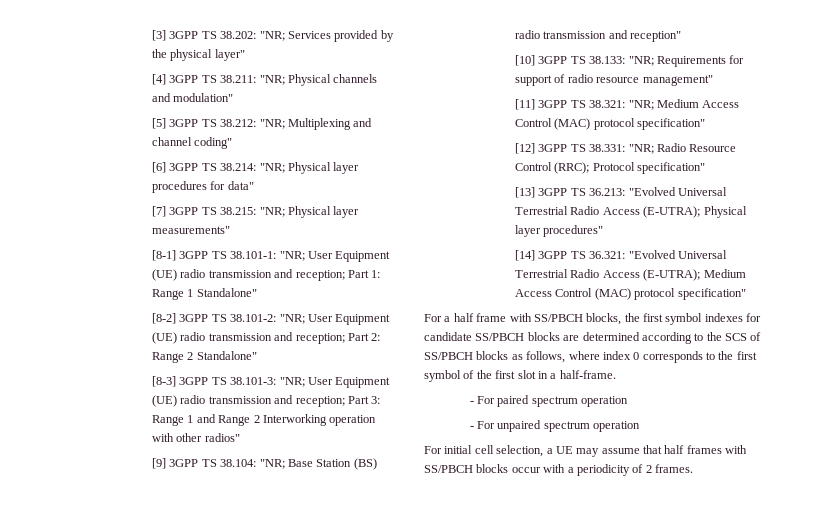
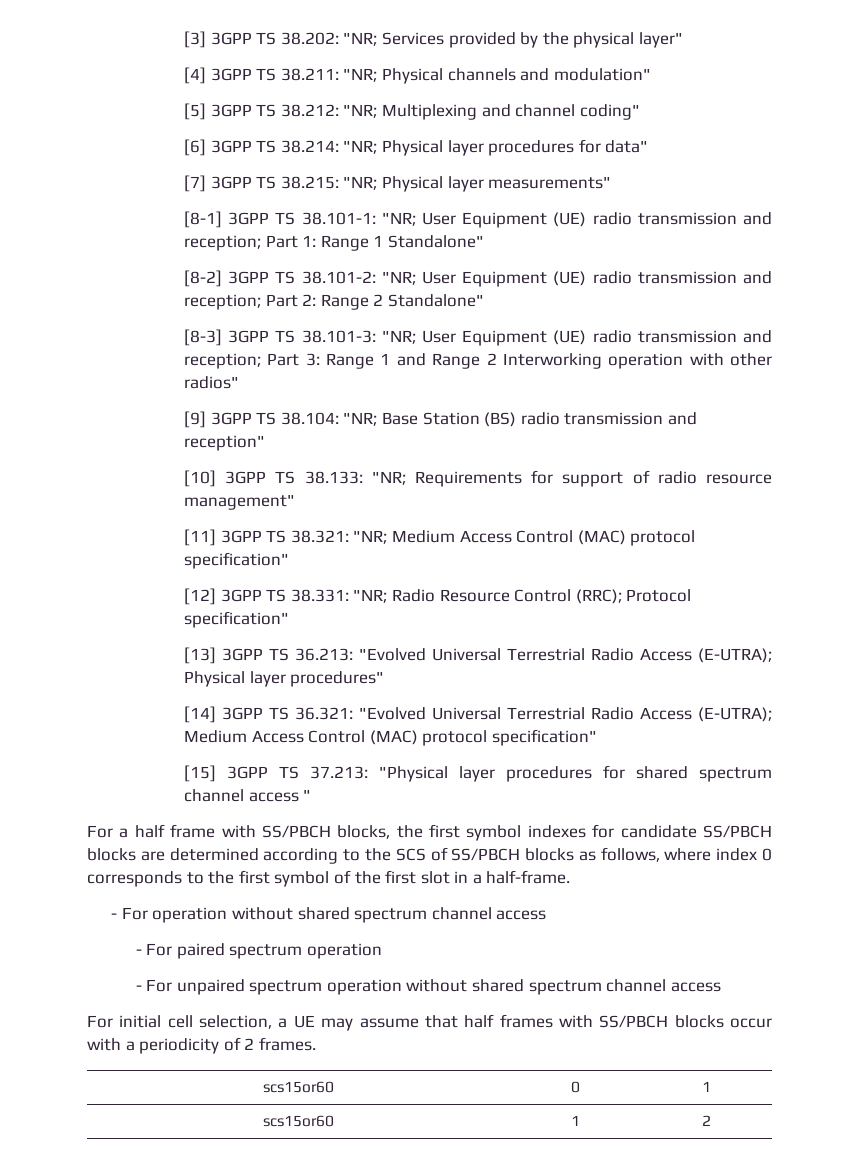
(746, 294) none -> [184,765,772,782] [184,789,312,802] // [15] 3GPP TS 37.213: "Physical layer procedures for shared spectrum channel access "
(616, 374) none -> [111,907,547,923] // - For operation without shared spectrum channel access
(641, 426) none -> [406,979,721,995] without shared spectrum channel access
(693, 468) none -> [263,1081,334,1093] [570,1081,580,1093] [701,1081,711,1092] [263,1115,334,1127] [570,1115,580,1126] [701,1115,711,1126] // scs15or60 | 0 | 1 // scs15or60 | 1 | 2

